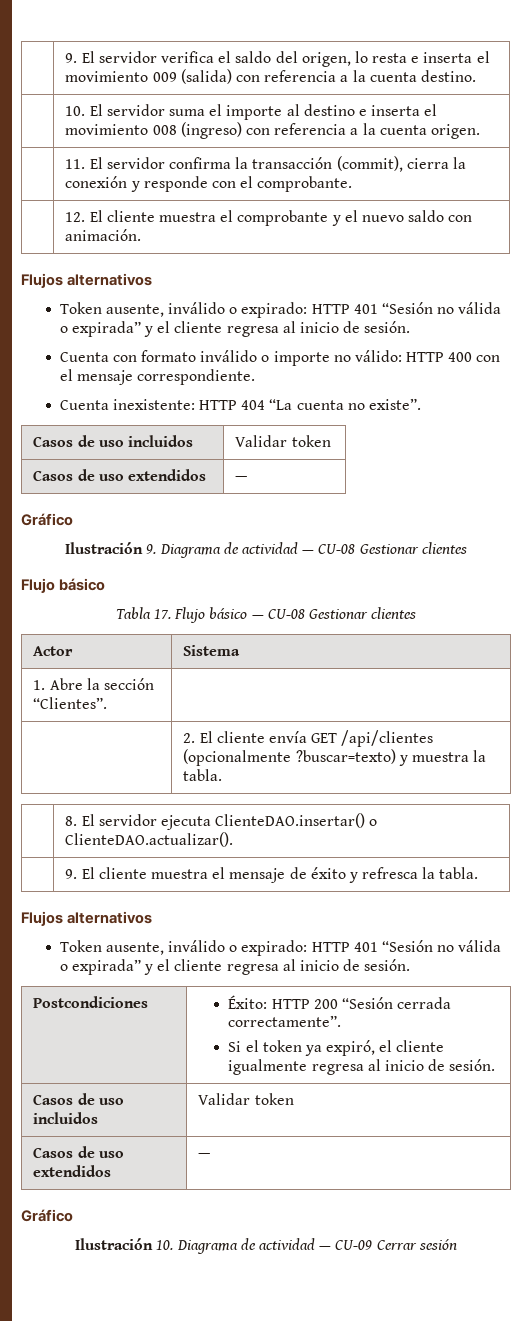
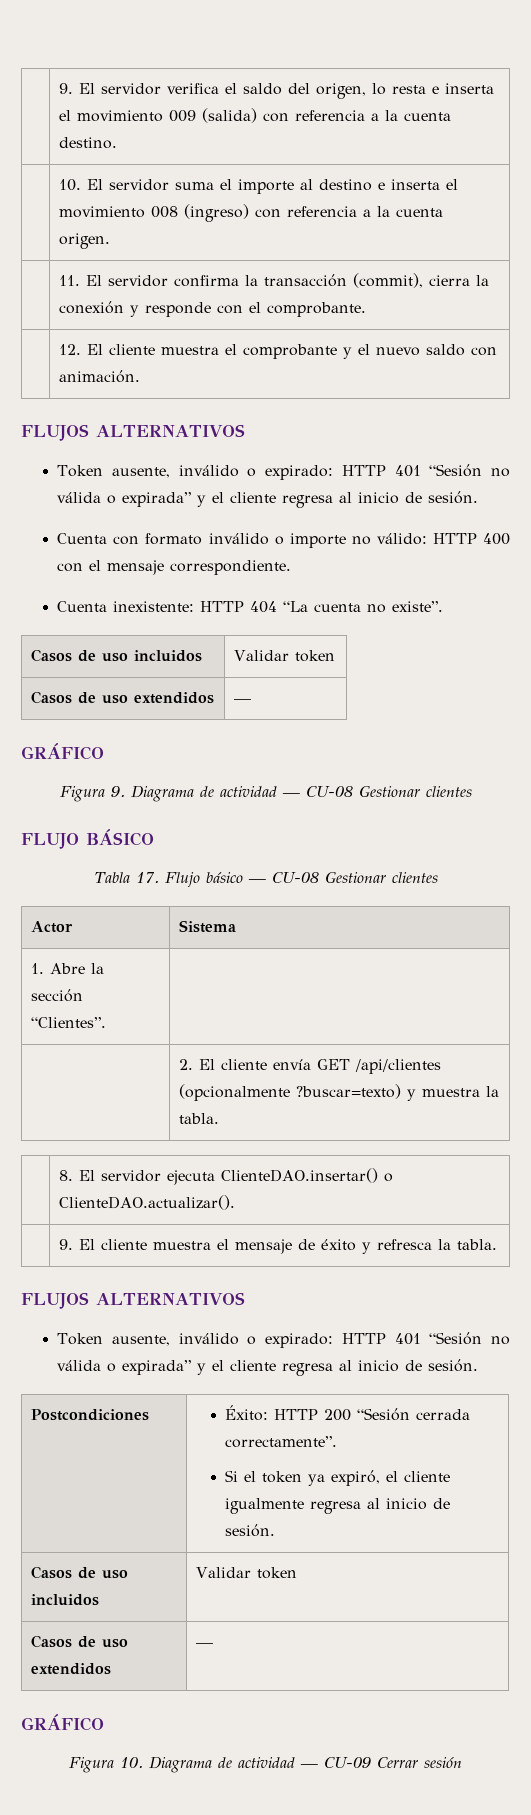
[21,273,153,288] Flujos alternativos -> [21,424,245,441] FLUJOS ALTERNATIVOS
[21,513,73,526] [65,542,144,554] Gráfico // Ilustración -> [21,743,104,760] [59,786,105,802] GRÁFICO // Figura
[21,578,106,593] Flujo básico -> [21,829,154,849] FLUJO BÁSICO
[21,911,153,926] Flujos alternativos -> [21,1292,245,1309] FLUJOS ALTERNATIVOS
[21,1209,73,1222] [75,1238,154,1250] Gráfico // Ilustración -> [21,1714,104,1731] [69,1757,114,1773] GRÁFICO // Figura

